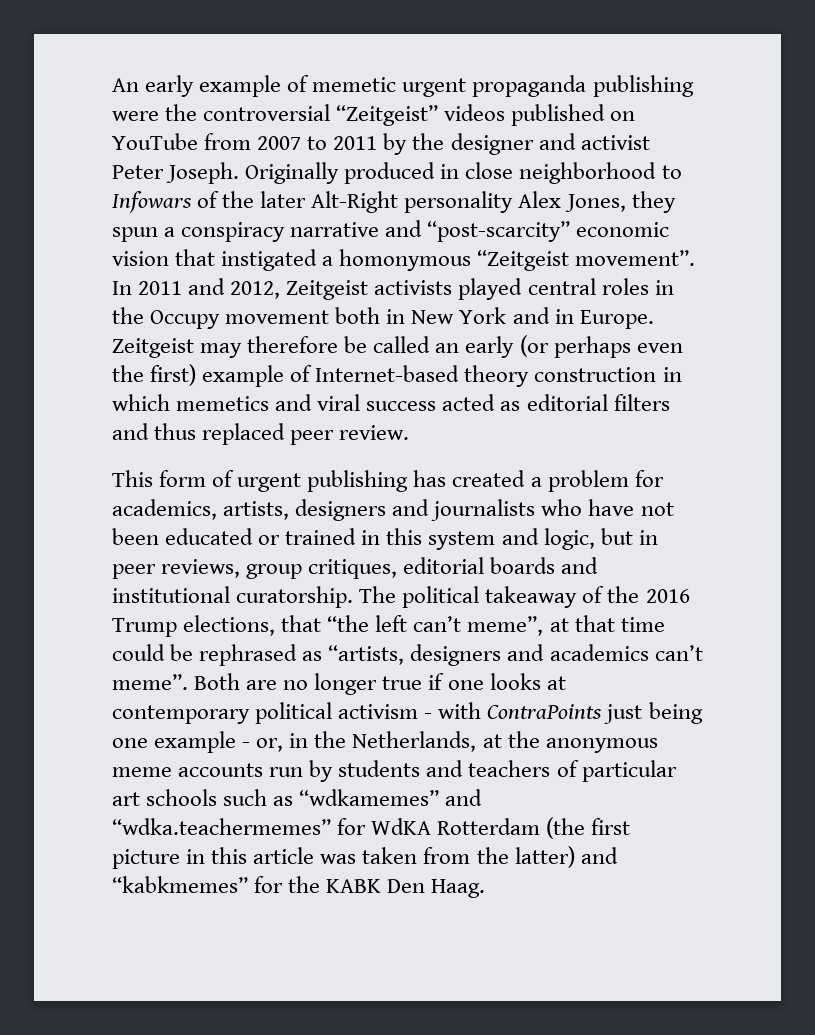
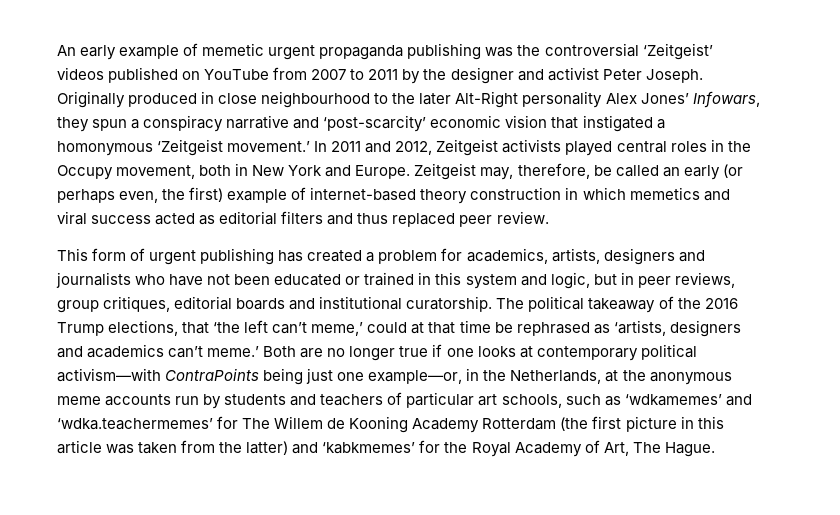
[112,111,159,121] were -> [485,47,514,57] was
[336,105,439,126] “Zeitgeist” -> [642,43,713,60] ‘Zeitgeist’
[519,162,682,184] [112,191,220,213] neighborhood to Infowars of -> [261,91,389,108] neighbourhood to
[564,194,626,212] Jones, -> [640,91,760,108] Jones’ Infowars,
[427,221,571,242] “post-scarcity” -> [323,115,427,132] ‘post-scarcity’
[477,250,696,271] “Zeitgeist movement”. -> [157,139,311,156] ‘Zeitgeist movement.’
[225,310,330,324] movement -> [116,165,196,179] movement,
[554,309,574,324] in -> (352, 171) none
[200,336,339,358] may therefore -> [480,163,590,180] may, therefore,
[636,343,683,353] even -> [119,191,159,203] even,
[315,365,460,382] Internet-based -> [310,187,417,201] internet-based
[327,615,370,632] “the -> [213,322,241,333] ‘the
[467,616,544,636] meme”, -> [311,322,408,336] meme,’ could
[112,644,165,661] could -> (491, 326) none
[328,645,405,665] “artists, -> [613,320,666,336] ‘artists,
[112,674,188,690] meme”. -> [207,346,260,357] meme.’
[338,702,703,724] [112,731,284,753] activism - with ContraPoints just being one example - or, -> [57,368,463,385] activism—with ContraPoints being just one example—or,
[146,789,218,806] schools -> [501,394,562,408] schools,
[299,789,483,806] [112,818,432,835] “wdkamemes” and “wdka.teachermemes” for WdKA -> [624,394,752,406] [57,416,480,433] ‘wdkamemes’ and ‘wdka.teachermemes’ for The Willem de Kooning Academy
[112,876,248,893] “kabkmemes” -> [322,442,416,454] ‘kabkmemes’
[326,879,486,898] KABK Den Haag. -> [471,440,715,457] Royal Academy of Art, The Hague.

